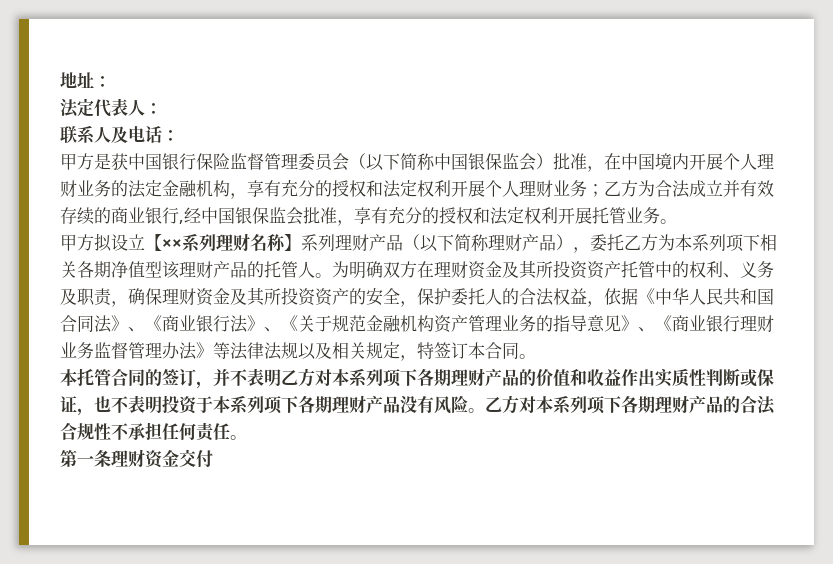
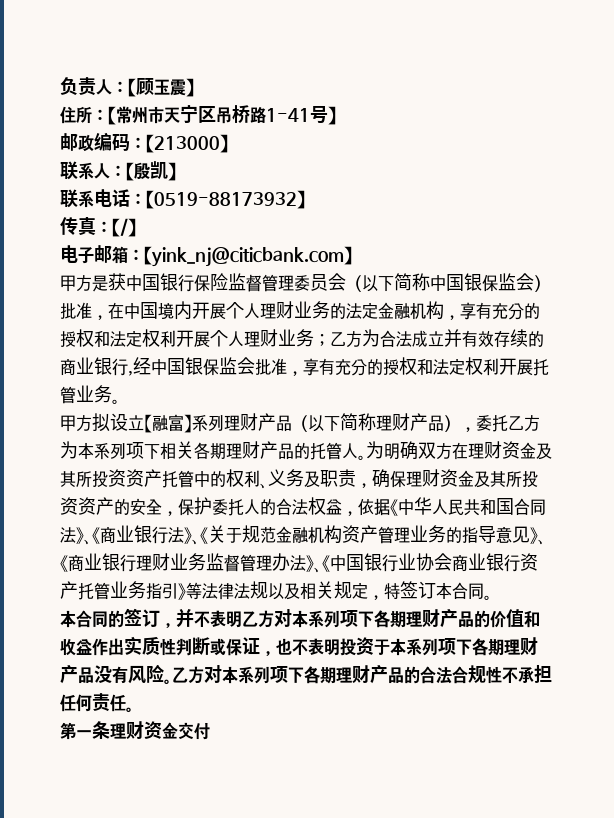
[60,72,111,88] [60,98,162,118] [60,125,179,144] 地址： // 法定代表人： // 联系人及电话： -> [60,77,194,97] [60,105,336,125] [60,132,228,153] [60,161,176,181] [60,189,305,209] [60,217,136,237] [60,245,352,267] 负责人：【顾玉震】 // 住所：【常州市天宁区吊桥路1-41号】 // 邮政编码：【213000】 // 联系人：【殷凯】 // 联系电话：【0519-88173932】 // 传真：【/】 // 电子邮箱：【yink_nj@citicbank.com】
[162,233,286,252] ××系列理财名称 -> [152,414,184,432] 融富
[111,261,180,279] 净值型该 -> (226, 451) none
(213, 350) none -> [314,553,538,573] [60,581,186,600] 、《中国银行业协会商业银行资产托管业务指引》
[77,368,111,386] 托管 -> (76, 619) none

